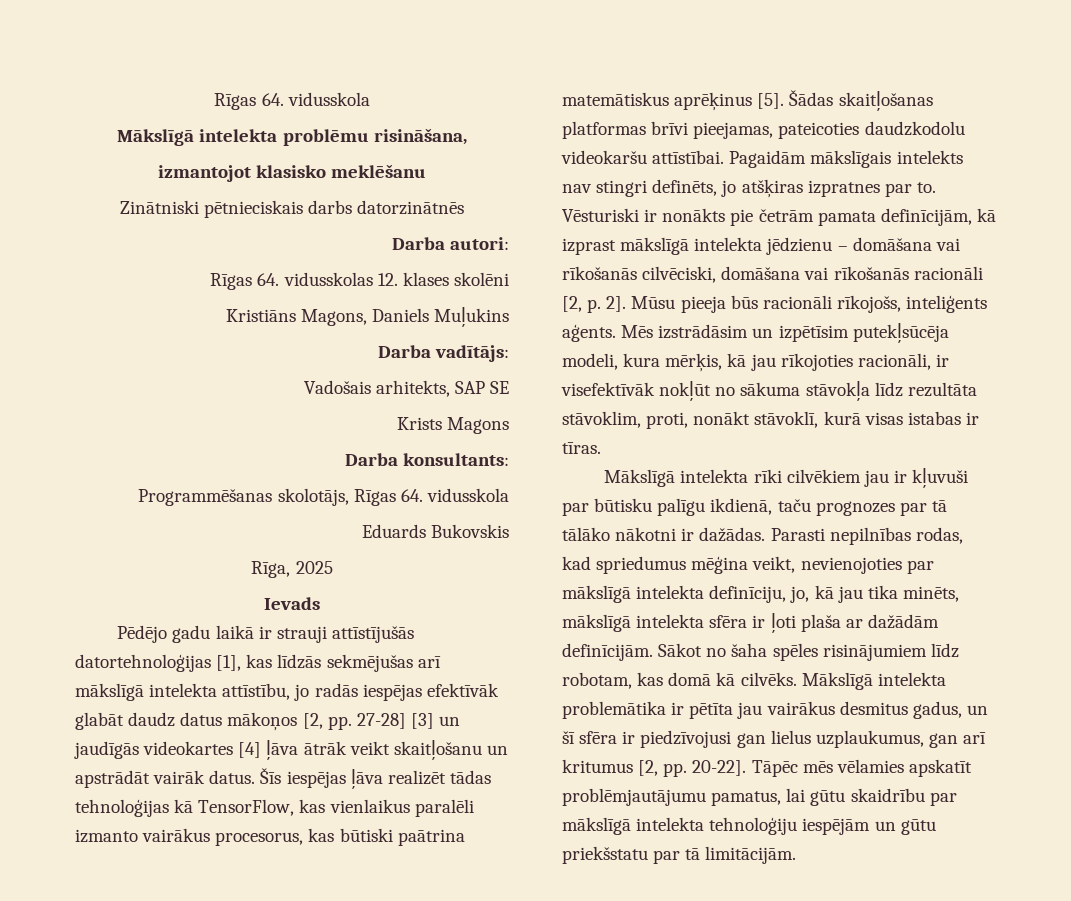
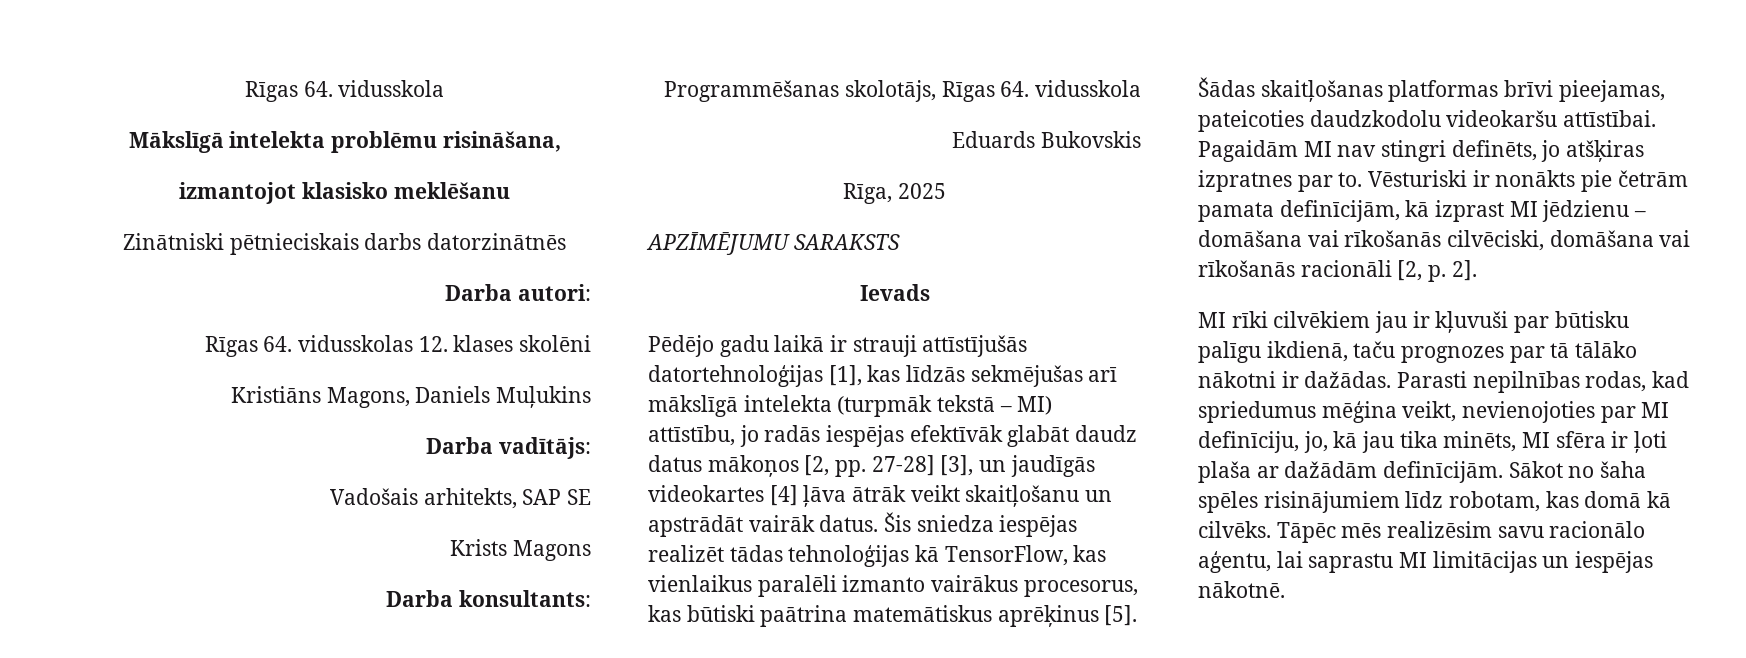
(333, 567) none -> [646,232,900,255] // APZĪMĒJUMU SARAKSTS
(218, 690) none -> [837,395,1053,417] (turpmāk tekstā – MI)
[410,713,434,729] [3] -> [940,455,974,476] [3],
[260,768,383,789] Šīs iespējas ļāva -> [884,512,1078,537] Šis sniedza iespējas
[810,150,963,168] mākslīgais intelekts -> [1303,141,1332,157] MI
[620,237,763,255] mākslīgā intelekta -> [1509,201,1538,217] MI
[631,295,988,313] [562,323,949,343] [562,353,949,372] [561,381,977,401] [562,411,979,429] [562,442,601,454] [604,469,749,487] Mūsu pieeja būs racionāli rīkojošs, inteliģents aģents. Mēs izstrādāsim un izpētīsim putekļsūcēja modeli, kura mērķis, kā jau rīkojoties racionāli, ir visefektīvāk nokļūt no sākuma stāvokļa līdz rezultāta stāvoklim, proti, nonākt stāvoklī, kurā visas istabas ir tīras. // Mākslīgā intelekta -> [1198,312,1226,328] // MI
[562,585,705,603] mākslīgā intelekta -> [1641,402,1670,418] MI
[562,614,705,632] mākslīgā intelekta -> [1522,432,1551,448] MI
[801,672,946,690] [562,701,988,719] [562,730,987,748] [562,759,972,777] [562,788,957,806] [562,817,936,835] [562,846,797,864] Mākslīgā intelekta problemātika ir pētīta jau vairākus desmitus gadus, un šī sfēra ir piedzīvojusi gan lielus uzplaukumus, gan arī kritumus [2, pp. 20-22]. Tāpēc mēs vēlamies apskatīt problēmjautājumu pamatus, lai gūtu skaidrību par mākslīgā intelekta tehnoloģiju iespējām un gūtu priekšstatu par tā limitācijām. -> [1276,521,1646,543] [1198,551,1654,573] [1198,581,1285,598] Tāpēc mēs realizēsim savu racionālo aģentu, lai saprastu MI limitācijas un iespējas nākotnē.

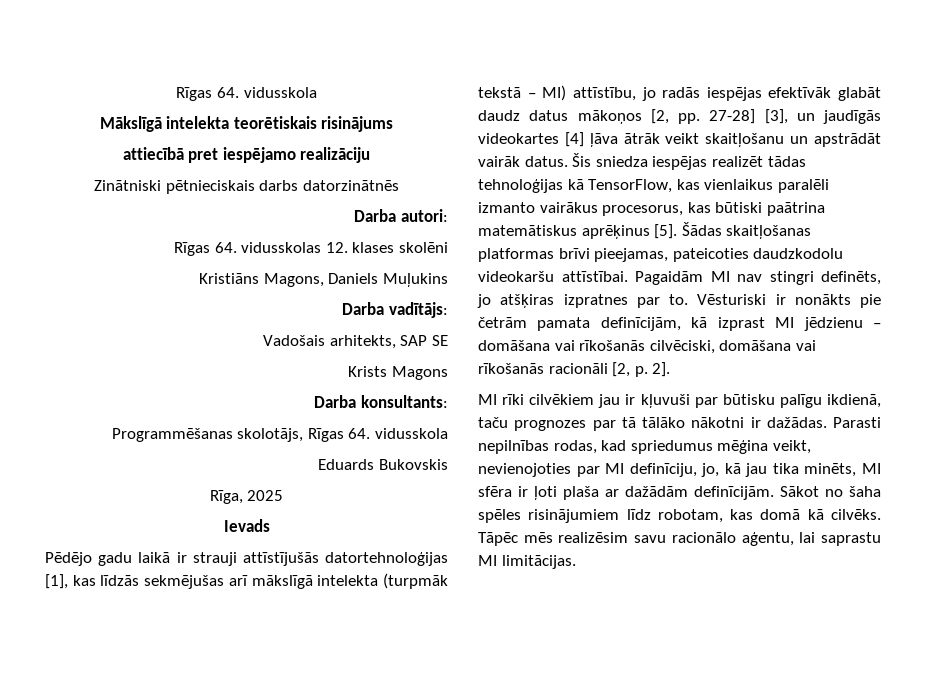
[330,131,561,153] [179,182,510,204] problēmu risināšana, // izmantojot klasisko meklēšanu -> [233,116,394,132] [122,147,371,163] teorētiskais risinājums // attiecībā pret iespējamo realizāciju
[646,232,900,255] // APZĪMĒJUMU SARAKSTS -> (284, 495) none
[1432,551,1654,573] [1198,581,1285,598] limitācijas un iespējas nākotnē. -> [501,555,576,569] limitācijas.

